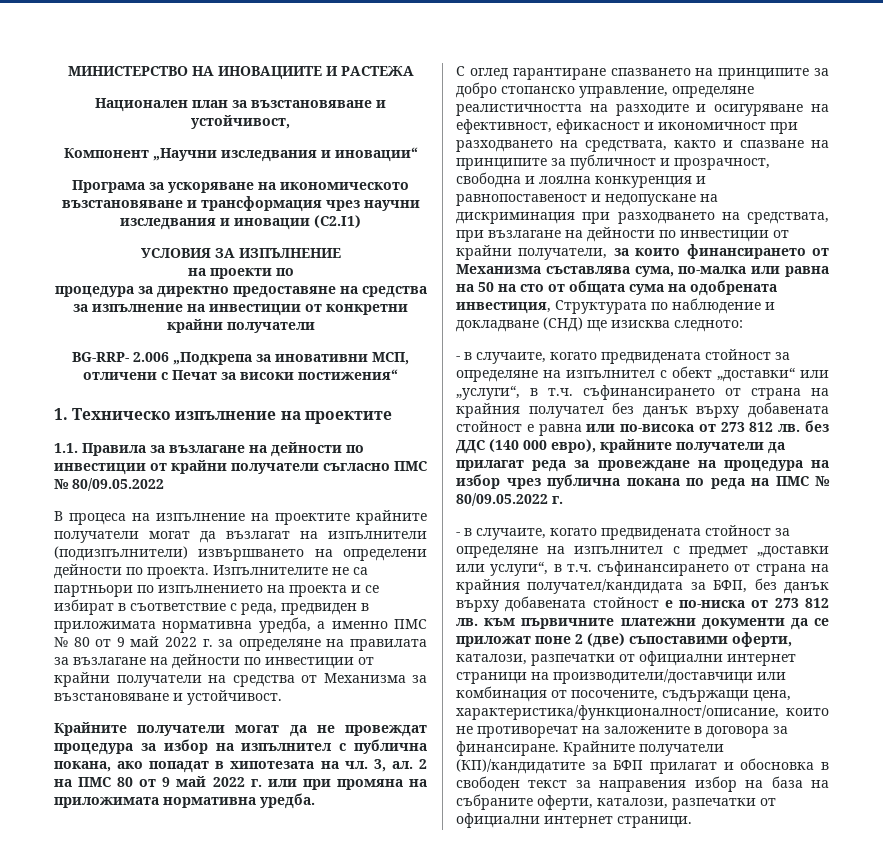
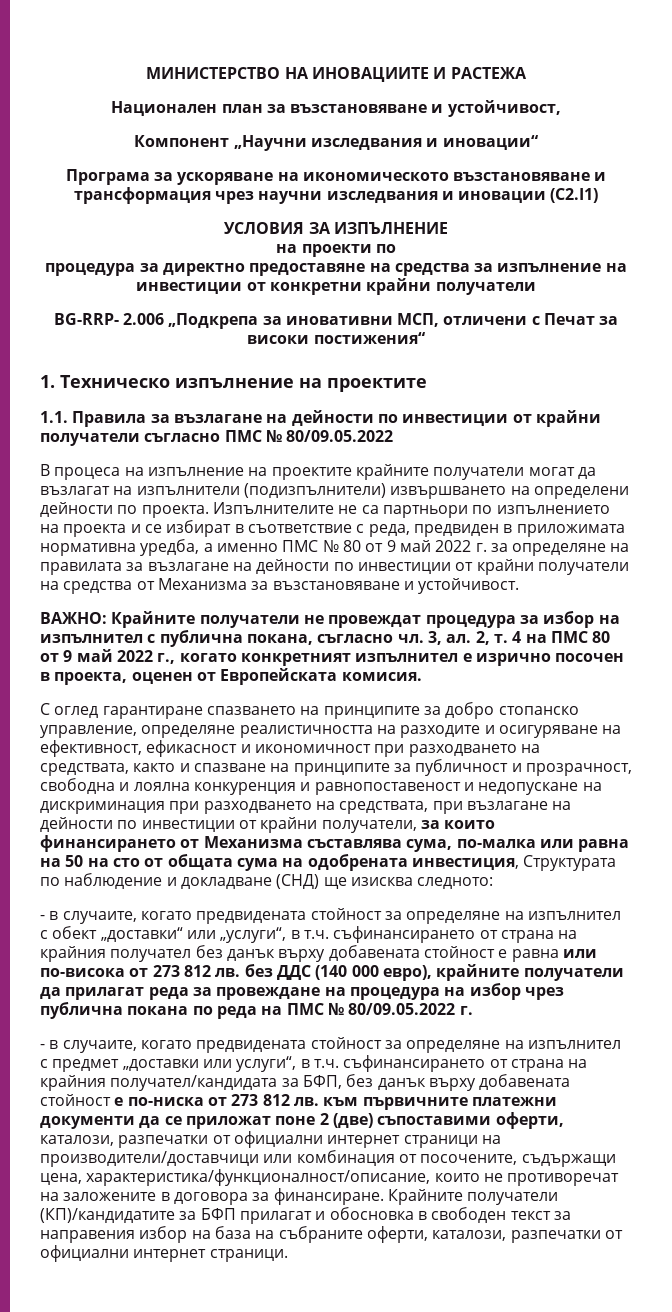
[54,722,307,737] Крайните получатели могат да -> [40,611,300,628] ВАЖНО: Крайните получатели
[117,759,427,773] ако попадат в хипотезата на чл. 3, ал. 2 -> [317,631,522,645] съгласно чл. 3, ал. 2, т. 4
[250,779,427,790] [54,793,315,809] г. или при промяна на приложимата нормативна уредба. -> [157,653,625,666] [40,668,422,685] г., когато конкретният изпълнител е изрично посочен в проекта, оценен от Европейската комисия.

